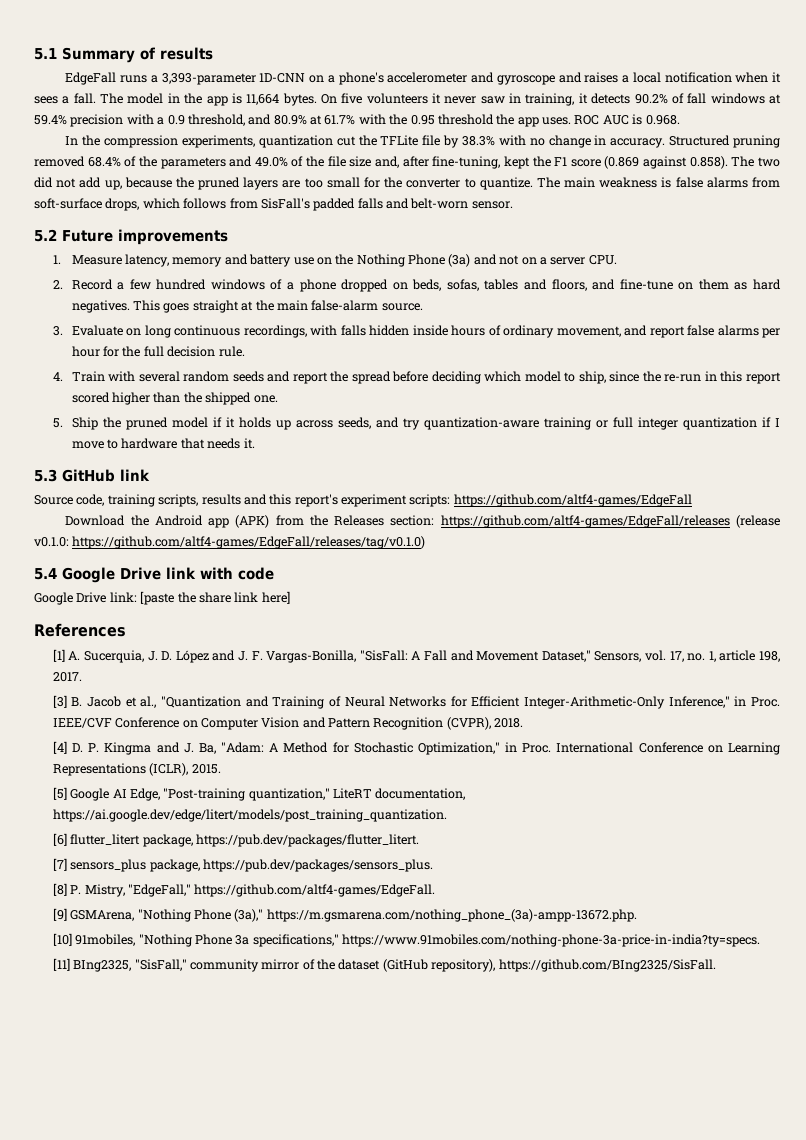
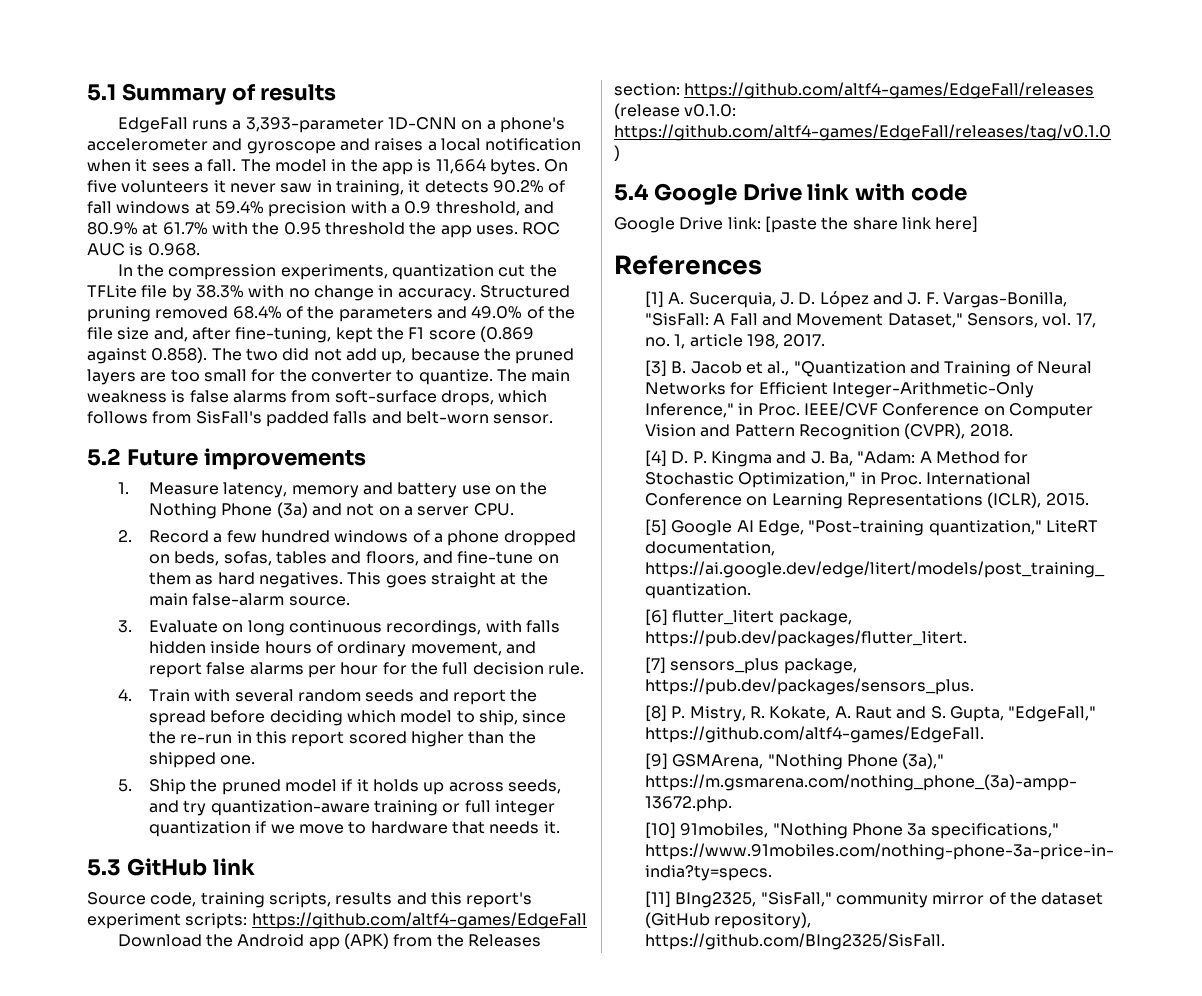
[775,418,780,427] I -> [270,824,295,834] we
(125, 890) none -> [750,706,1004,722] R. Kokate, A. Raut and S. Gupta,

